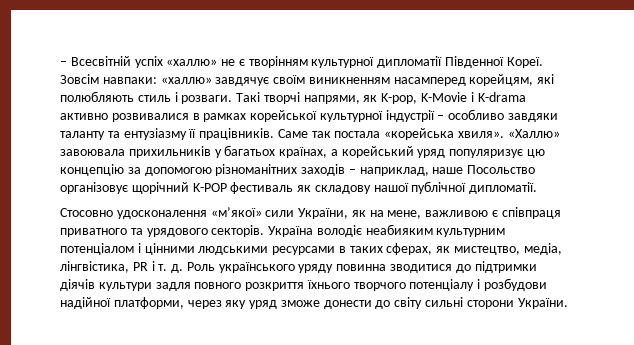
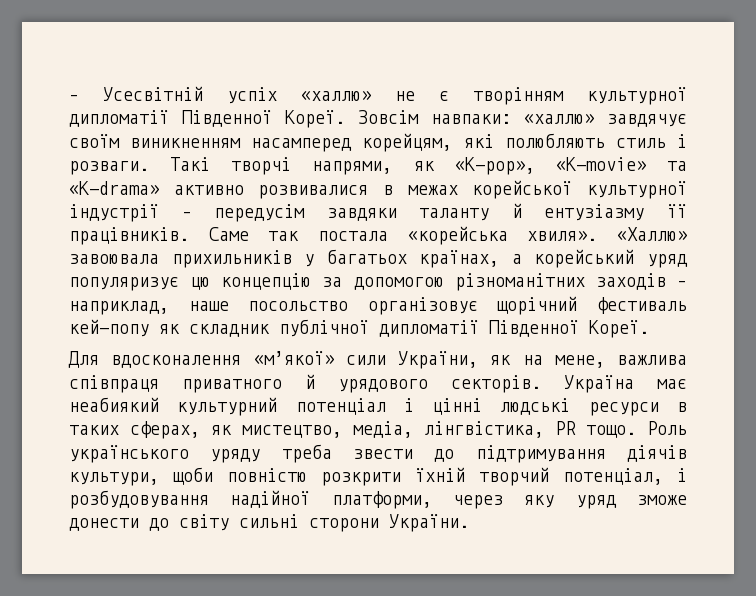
[60,56,131,66] – Всесвітній -> [69,86,203,101] – Усесвітній
[381,92,526,104] K-pop, K-Movie і K-drama -> [454,157,687,175] [69,181,159,195] «K-pop», «K-movie» та «K-drama»
[203,113,247,122] рамках -> [407,185,458,195] межах
[448,109,505,120] особливо -> [214,204,306,222] передусім
[107,131,120,138] та -> [511,203,522,218] й
[467,165,536,174] Посольство -> [248,301,349,311] посольство
[192,181,538,194] [60,208,207,219] K-POP фестиваль як складову нашої публічної дипломатії. // Стосовно удосконалення -> [597,297,687,314] [69,319,649,338] [68,351,242,368] фестиваль кей-попу як складник публічної дипломатії Південної Кореї. // Для вдосконалення
[425,210,499,217] важливою є -> [617,355,687,365] важлива
[130,228,143,235] та -> [305,374,315,389] й
[316,224,506,237] [60,243,336,255] володіє неабияким культурним потенціалом і цінними людськими ресурсами -> [657,379,687,389] [69,397,659,416] має неабиякий культурний потенціал і цінні людські ресурси
[151,261,537,273] [60,278,548,291] і т. д. Роль українського уряду повинна зводитися до підтримки діячів культури задля повного розкриття їхнього творчого потенціалу і розбудови -> [586,421,687,438] [69,444,687,463] [69,467,687,486] [69,490,209,509] тощо. Роль українського уряду треба звести до підтримування діячів культури, щоби повністю розкрити їхній творчий потенціал, і розбудовування

